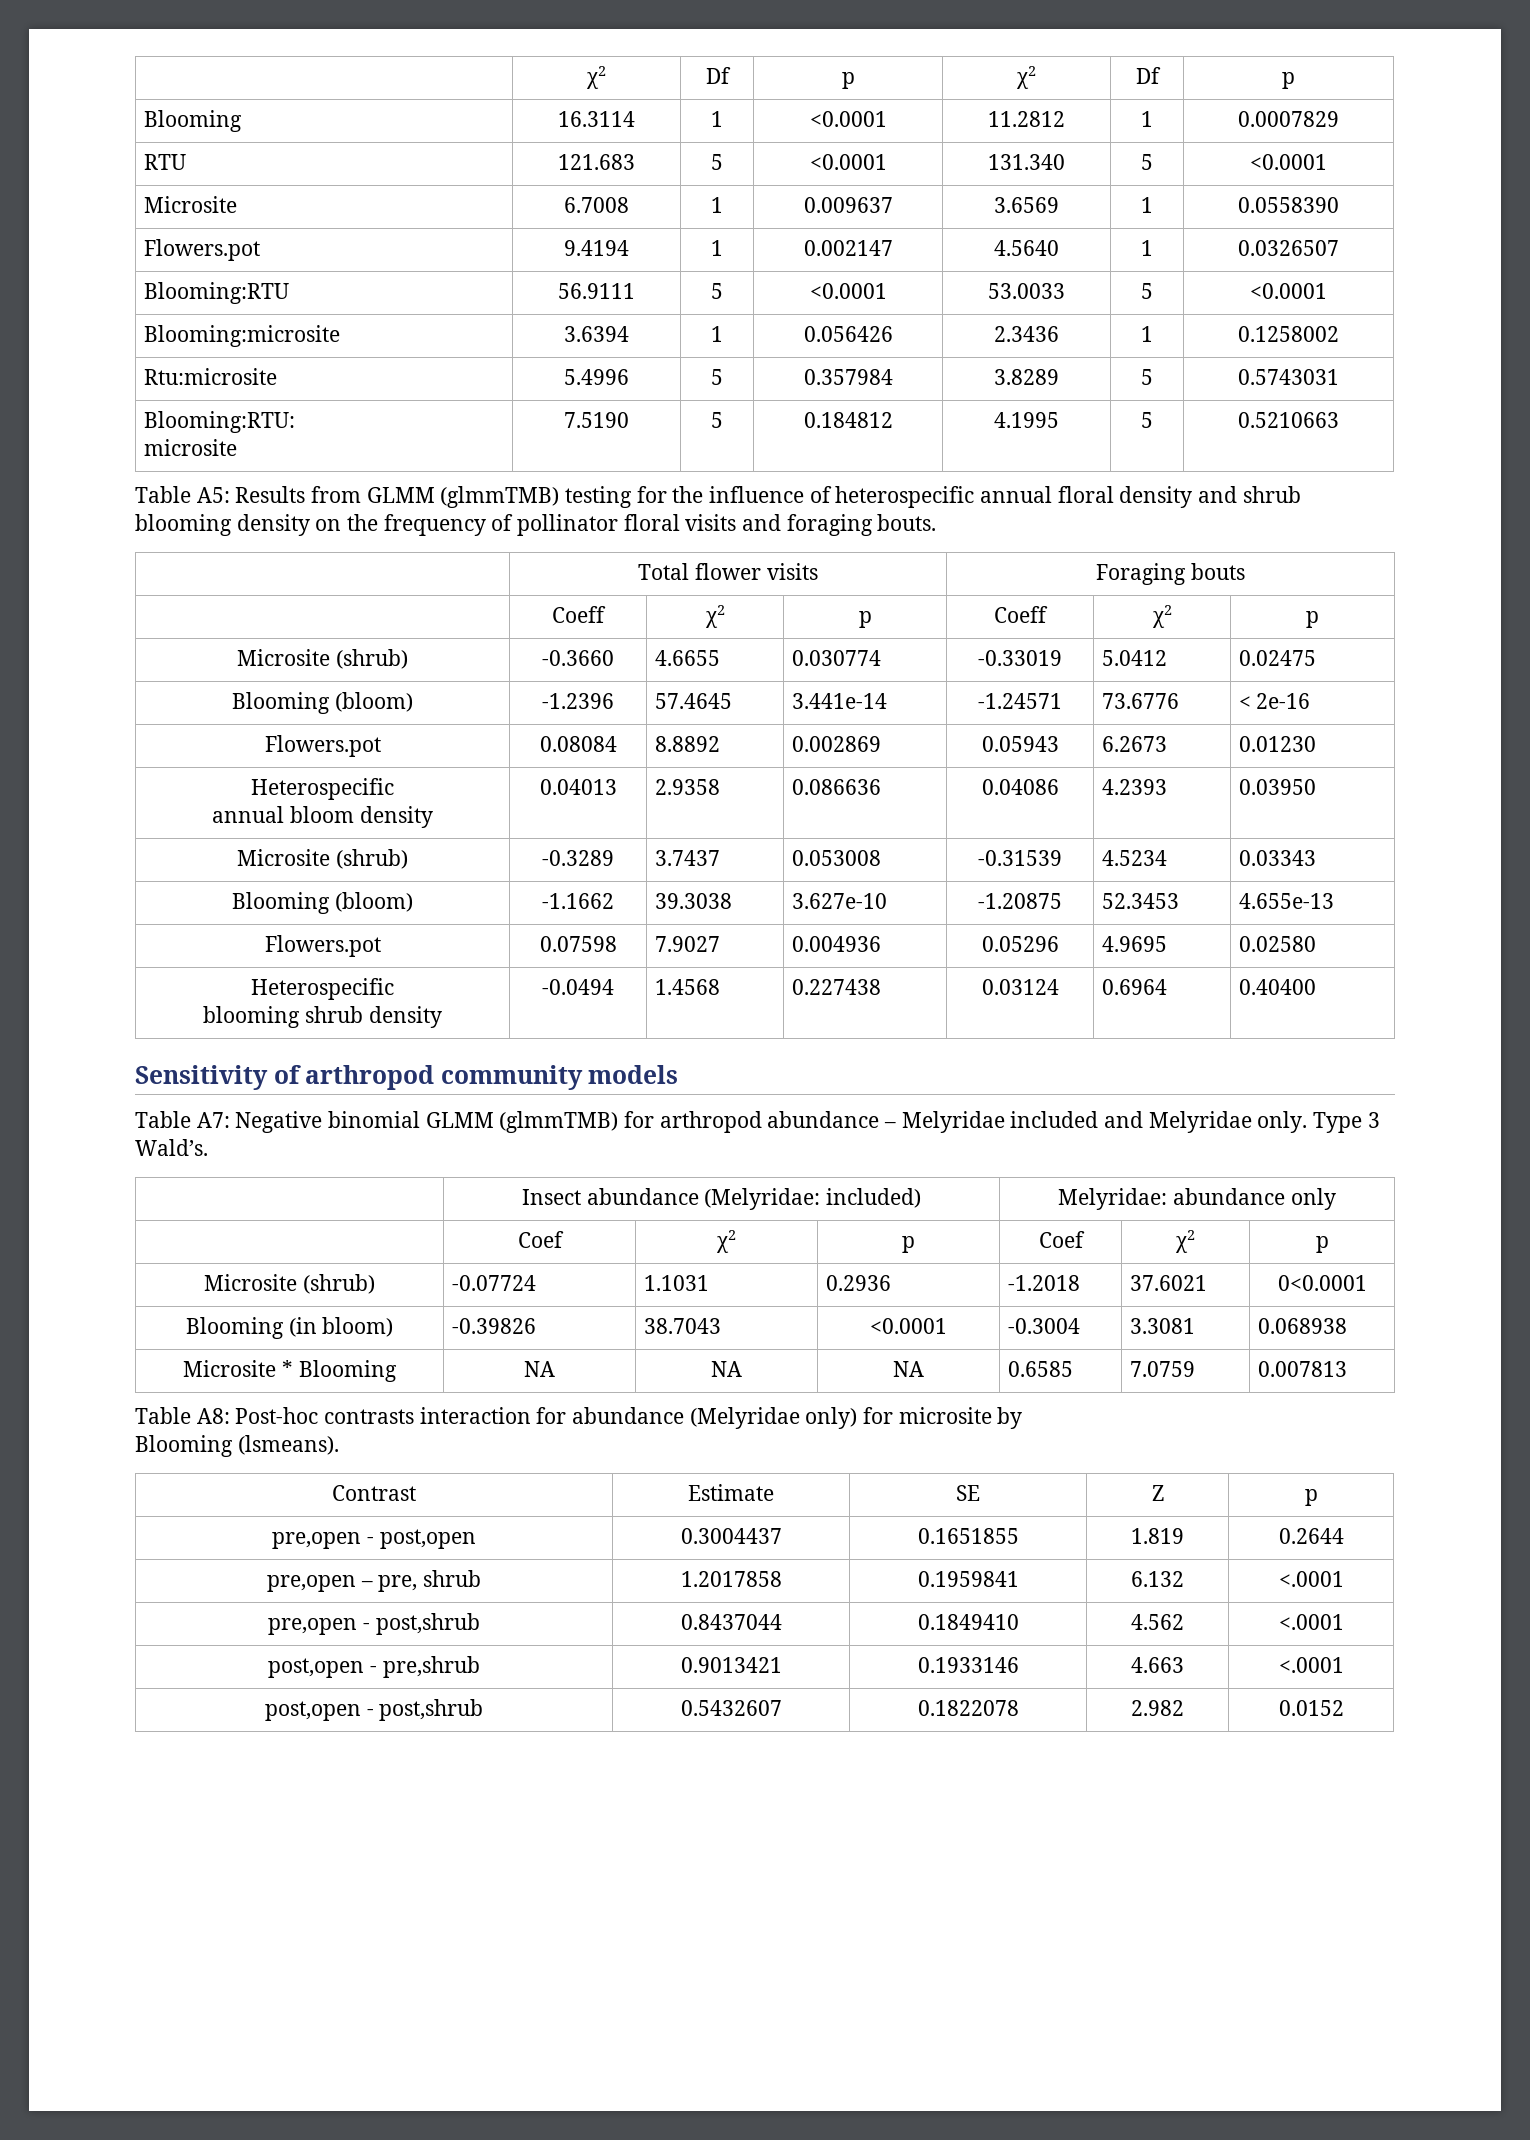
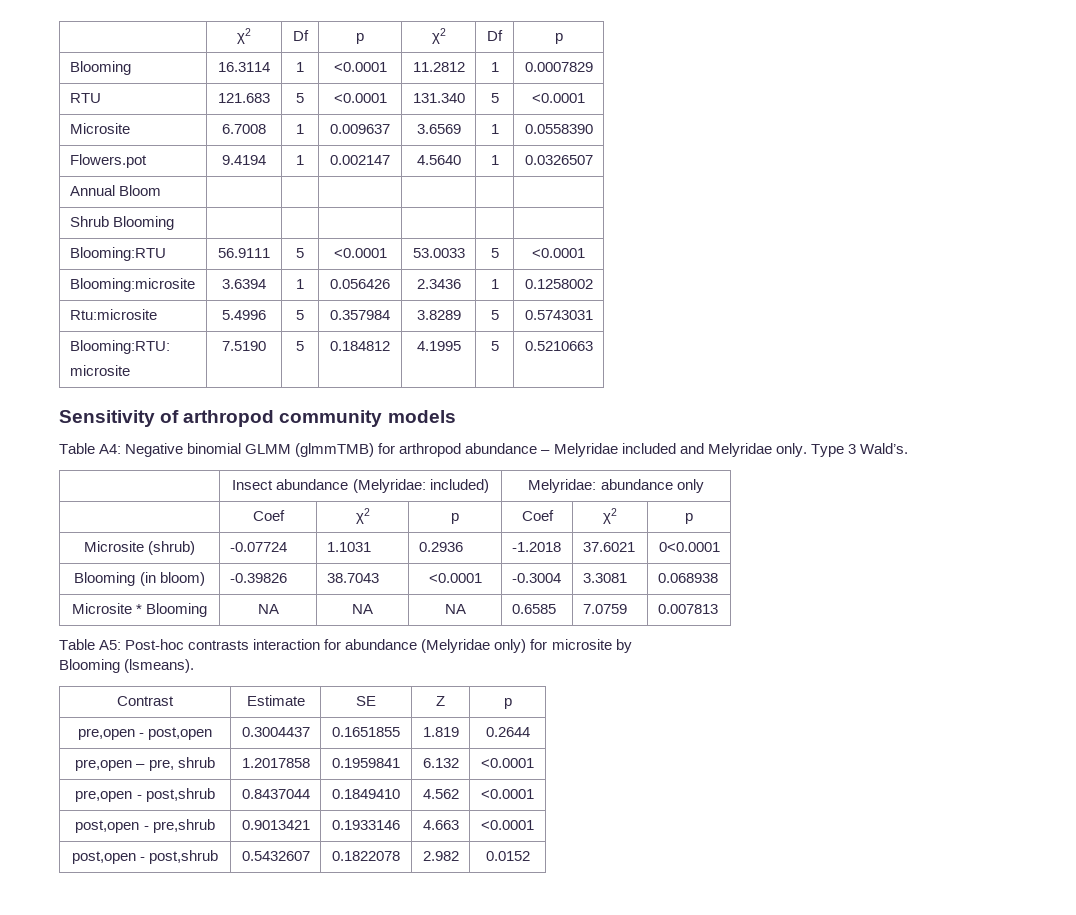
(1339, 248) none -> [69,185,161,196] [69,216,174,230] // Annual Bloom | | | | | | // Shrub Blooming | | | | | |
[135,486,1301,508] [135,514,937,536] [638,563,818,580] [1096,563,1245,585] [552,606,606,623] [704,605,725,628] [858,611,872,628] [994,606,1048,623] [1151,605,1172,628] [1306,611,1319,628] [237,649,408,669] [542,650,614,666] [654,650,720,666] [791,650,881,666] [978,650,1062,666] [1101,650,1167,666] [1238,650,1316,666] [232,692,413,714] [542,693,614,709] [654,693,732,709] [791,693,887,709] [978,693,1062,709] [1101,693,1179,709] [1238,693,1311,709] [264,735,381,757] [539,736,617,752] [654,736,720,752] [791,736,881,752] [981,736,1059,752] [1101,736,1167,752] [1238,736,1316,752] [251,778,394,800] [212,806,433,828] [539,779,617,795] [654,779,720,795] [791,779,881,795] [981,779,1059,795] [1101,779,1167,795] [1238,779,1316,795] [237,849,408,869] [542,850,614,866] [654,850,720,866] [791,850,881,866] [978,850,1062,866] [1101,850,1167,866] [1238,850,1316,866] [232,892,413,914] [542,893,614,909] [654,893,732,909] [791,893,887,909] [978,893,1062,909] [1101,893,1179,909] [1238,893,1334,909] [264,935,381,957] [539,936,617,952] [654,936,720,952] [791,936,881,952] [981,936,1059,952] [1101,936,1167,952] [1238,936,1316,952] [251,978,394,1000] [203,1006,442,1028] [542,979,614,995] [654,979,720,995] [791,979,881,995] [981,979,1059,995] [1101,979,1167,995] [1238,979,1316,995] // Table A5: Results from GLMM (glmmTMB) testing for the influence of heterospecific annual floral density and shrub blooming density on the frequency of pollinator floral visits and foraging bouts. // | Total flower visits | Foraging bouts // | Coeff | χ2 | p | Coeff | χ2 | p // Microsite (shrub) | -0.3660 | 4.6655 | 0.030774 | -0.33019 | 5.0412 | 0.02475 // Blooming (bloom) | -1.2396 | 57.4645 | 3.441e-14 | -1.24571 | 73.6776 | < 2e-16 // Flowers.pot | 0.08084 | 8.8892 | 0.002869 | 0.05943 | 6.2673 | 0.01230 // Heterospecific // annual bloom density | 0.04013 | 2.9358 | 0.086636 | 0.04086 | 4.2393 | 0.03950 // Microsite (shrub) | -0.3289 | 3.7437 | 0.053008 | -0.31539 | 4.5234 | 0.03343 // Blooming (bloom) | -1.1662 | 39.3038 | 3.627e-10 | -1.20875 | 52.3453 | 4.655e-13 // Flowers.pot | 0.07598 | 7.9027 | 0.004936 | 0.05296 | 4.9695 | 0.02580 // Heterospecific // blooming shrub density | -0.0494 | 1.4568 | 0.227438 | 0.03124 | 0.6964 | 0.40400 -> (593, 346) none
[196,1112,230,1128] A7: -> [99,444,122,454] A4:
[196,1408,230,1424] A8: -> [99,640,122,650] A5:
[1278,1571,1344,1587] <.0001 -> [481,758,534,768] <0.0001
[1278,1614,1344,1630] <.0001 -> [481,789,534,799] <0.0001
[1278,1657,1344,1673] <.0001 -> [481,820,534,830] <0.0001

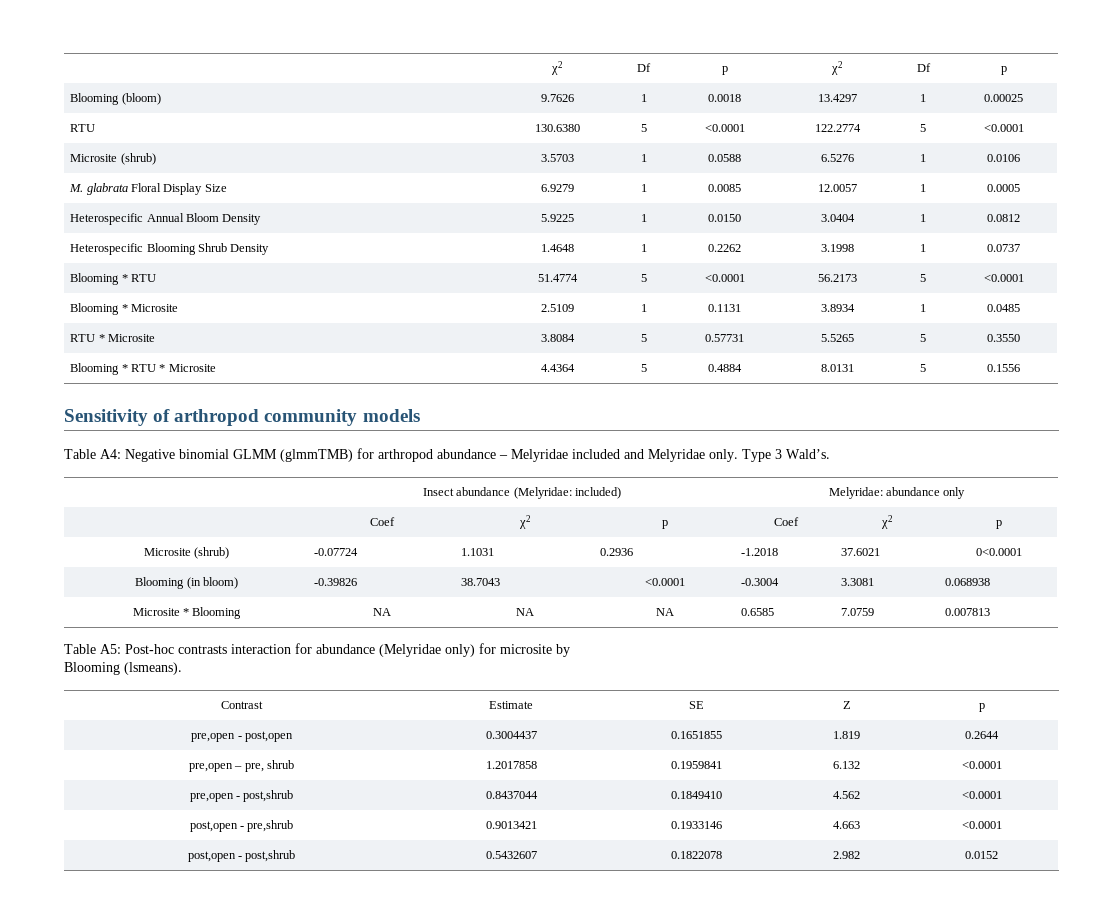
[218,62,270,72] [296,62,304,72] [333,62,387,72] [412,62,465,72] [490,62,499,72] [524,62,593,72] [69,93,101,103] [218,93,270,103] [296,93,304,103] [333,93,387,103] [412,93,465,103] | 16.3114 | 1 | <0.0001 | 11.2812 | 1 | 0.0007829 // RTU | 121.683 | 5 | <0.0001 | 131.340 -> [121,93,161,105] [541,94,574,102] [640,94,647,102] [708,94,741,102] [818,94,857,102] [920,94,926,102] [984,94,1023,102] [70,124,96,132] [535,124,580,132] [640,124,647,132] [704,124,745,132] [815,124,861,132] (bloom) | 9.7626 | 1 | 0.0018 | 13.4297 | 1 | 0.00025 // RTU | 130.6380 | 5 | <0.0001 | 122.2774
[222,124,266,134] [296,124,304,134] [330,124,390,134] [416,124,461,134] [490,124,499,134] [524,124,593,134] [69,154,147,168] [222,155,266,165] [296,155,304,165] [330,155,390,165] [416,155,461,165] [490,155,499,165] [524,155,593,165] | 6.7008 | 1 | 0.009637 | 3.6569 | 1 | 0.0558390 // Flowers.pot | 9.4194 | 1 | 0.002147 | 4.5640 | 1 | 0.0326507 // -> [120,153,156,165] [541,154,574,162] [640,154,647,162] [708,154,741,162] [821,154,854,162] [920,154,926,162] [987,154,1020,162] [69,183,227,195] [541,184,574,192] [640,184,647,192] [708,184,741,192] [818,184,857,192] [920,184,926,192] [987,184,1020,192] [70,213,144,225] (shrub) | 3.5703 | 1 | 0.0588 | 6.5276 | 1 | 0.0106 // M. glabrata Floral Display Size | 6.9279 | 1 | 0.0085 | 12.0057 | 1 | 0.0005 // Heterospecific
[69,216,174,230] [69,247,166,261] [218,248,270,258] [296,248,304,258] [333,248,387,258] [412,248,465,258] [490,248,499,258] [532,248,585,258] [69,278,195,292] [222,279,266,289] [296,279,304,289] [330,279,390,289] [416,279,461,289] [490,279,499,289] [524,279,593,289] [69,309,157,320] [222,310,266,320] [296,310,304,320] [330,310,390,320] [416,310,461,320] [490,310,499,320] [524,310,593,320] [69,340,170,354] [69,365,130,376] [222,341,266,351] [296,341,304,351] [330,341,390,351] [416,341,461,351] [490,341,499,351] [524,341,593,351] | | | | | | // Shrub Blooming | | | | | | // Blooming:RTU | 56.9111 | 5 | <0.0001 | 53.0033 | 5 | <0.0001 // Blooming:microsite | 3.6394 | 1 | 0.056426 | 2.3436 | 1 | 0.1258002 // Rtu:microsite | 5.4996 | 5 | 0.357984 | 3.8289 | 5 | 0.5743031 // Blooming:RTU: // microsite | 7.5190 | 5 | 0.184812 | 4.1995 | 5 | 0.5210663 -> [222,214,262,225] [541,214,574,222] [640,214,647,222] [708,214,741,222] [821,214,855,222] [920,214,926,222] [987,214,1020,222] [70,243,270,255] [541,244,574,252] [640,244,647,252] [708,244,741,252] [821,244,854,252] [920,244,926,252] [987,244,1020,252] [70,273,156,285] [538,274,578,282] [640,274,647,282] [704,274,745,282] [818,274,857,282] [920,274,926,282] [983,274,1024,282] [70,303,178,315] [541,304,574,312] [640,304,647,312] [708,304,741,312] [821,304,855,312] [920,304,926,312] [987,304,1020,312] [70,334,155,342] [541,334,575,342] [640,334,647,342] [705,334,744,342] [821,334,854,342] [920,334,926,342] [987,334,1020,342] [70,363,216,375] [541,364,575,372] [640,364,647,372] [708,364,742,372] [821,364,854,372] [920,364,926,372] [987,364,1020,372] Density | 5.9225 | 1 | 0.0150 | 3.0404 | 1 | 0.0812 // Heterospecific Blooming Shrub Density | 1.4648 | 1 | 0.2262 | 3.1998 | 1 | 0.0737 // Blooming * RTU | 51.4774 | 5 | <0.0001 | 56.2173 | 5 | <0.0001 // Blooming * Microsite | 2.5109 | 1 | 0.1131 | 3.8934 | 1 | 0.0485 // RTU * Microsite | 3.8084 | 5 | 0.57731 | 5.5265 | 5 | 0.3550 // Blooming * RTU * Microsite | 4.4364 | 5 | 0.4884 | 8.0131 | 5 | 0.1556

